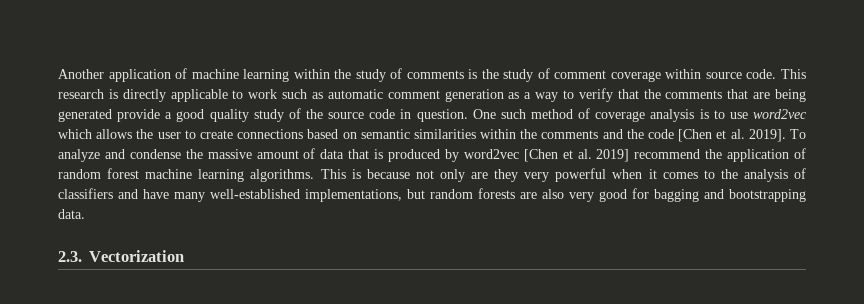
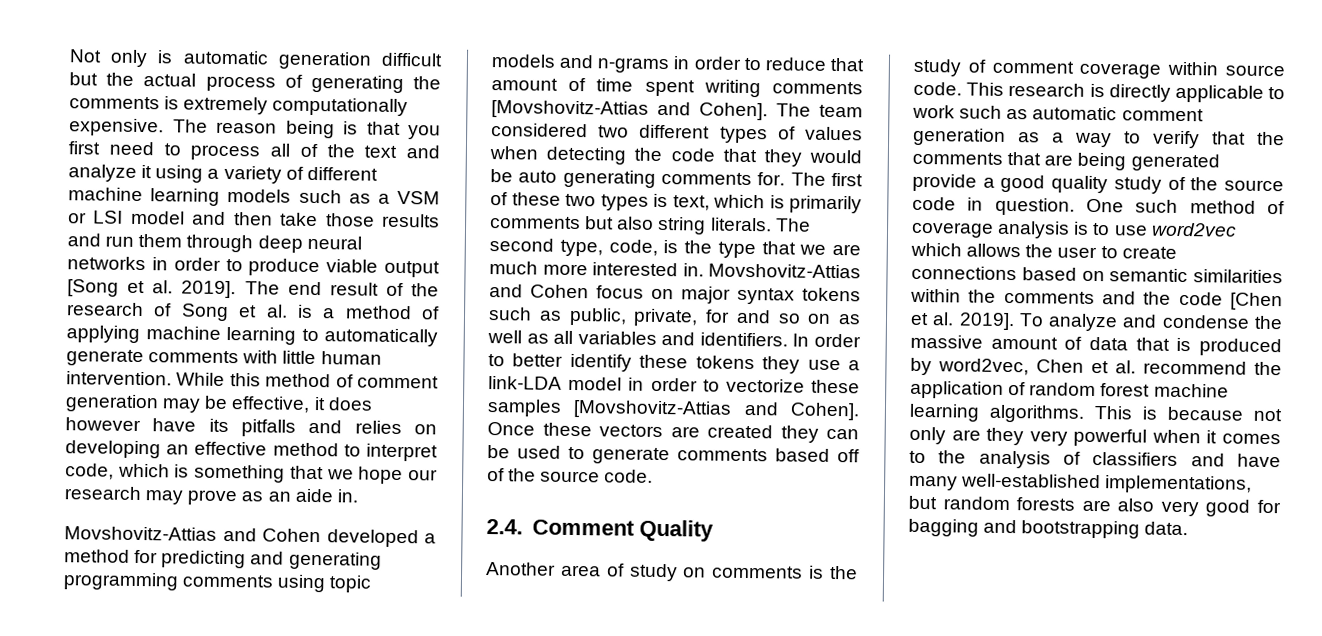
[58,68,403,82] Another application of machine learning within the study of -> [69,49,444,70] [69,72,442,94] [69,96,409,117] [69,118,441,140] [68,141,440,161] [68,164,378,184] [68,187,441,206] [68,210,440,228] [67,233,362,253] [67,256,440,278] [67,279,439,299] [66,302,440,322] [66,325,438,347] [66,349,382,367] [66,371,439,389] [65,394,373,413] [65,417,437,437] [65,440,438,462] [65,463,439,485] [64,486,359,506] [64,526,436,548] [64,549,382,570] [63,572,373,593] [491,54,865,74] [491,77,863,98] [491,100,863,121] [491,123,863,144] [489,146,862,167] [490,169,863,188] [490,192,862,214] [490,216,811,235] [489,238,861,259] [489,261,861,279] [489,284,861,305] [488,307,861,327] [487,330,861,348] [488,353,860,374] [488,376,860,394] [487,399,860,421] [487,422,859,443] [487,445,860,465] [487,468,654,483] [486,519,714,542] [486,562,707,582] Not only is automatic generation difficult but the actual process of generating the comments is extremely computationally expensive. The reason being is that you first need to process all of the text and analyze it using a variety of different machine learning models such as a VSM or LSI model and then take those results and run them through deep neural networks in order to produce viable output [Song et al. 2019]. The end result of the research of Song et al. is a method of applying machine learning to automatically generate comments with little human intervention. While this method of comment generation may be effective, it does however have its pitfalls and relies on developing an effective method to interpret code, which is something that we hope our research may prove as an aide in. // Movshovitz-Attias and Cohen developed a method for predicting and generating programming comments using topic models and n-grams in order to reduce that amount of time spent writing comments [Movshovitz-Attias and Cohen]. The team considered two different types of values when detecting the code that they would be auto generating comments for. The first of these two types is text, which is primarily comments but also string literals. The second type, code, is the type that we are much more interested in. Movshovitz-Attias and Cohen focus on major syntax tokens such as public, private, for and so on as well as all variables and identifiers. In order to better identify these tokens they use a link-LDA model in order to vectorize these samples [Movshovitz-Attias and Cohen]. Once these vectors are created they can be used to generate comments based off of the source code. // 2.4. Comment Quality // Another area of study on
[463,149,630,162] word2vec [Chen et al. 2019] -> [938,358,1136,376] word2vec, Chen et al.
[58,250,184,262] // 2.3. Vectorization -> (1189, 528) none

